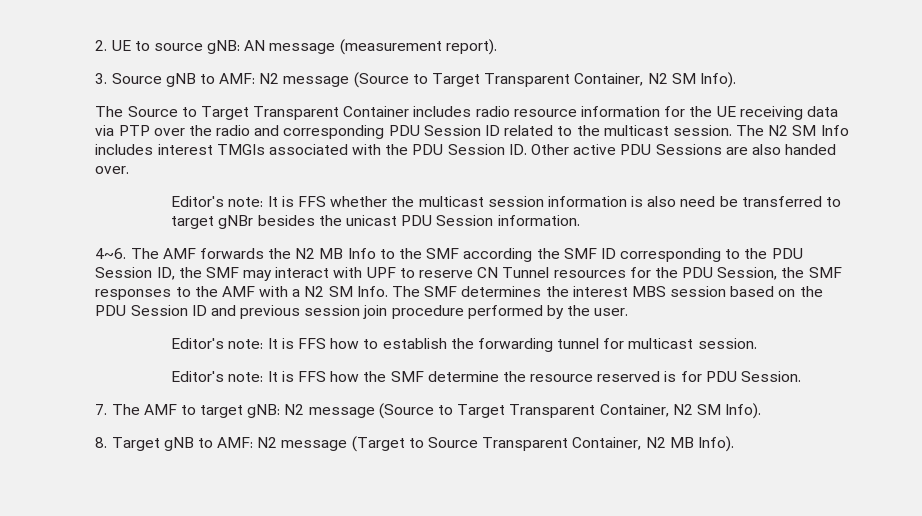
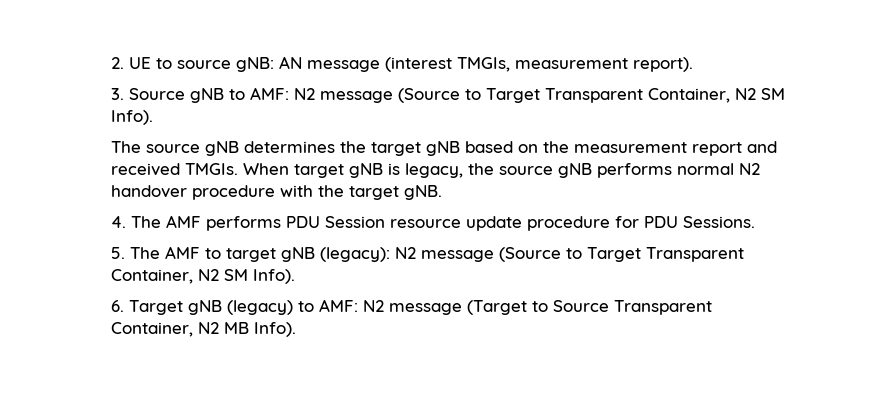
[339,39,442,55] (measurement -> [385,57,629,72] (interest TMGIs, measurement
[127,106,838,120] [95,125,849,139] [95,144,837,155] [95,166,130,174] [171,196,842,207] [171,215,580,229] [95,248,803,262] [95,267,842,281] [95,286,823,300] [95,305,629,319] [171,338,757,352] [171,371,802,382] [95,404,108,415] Source to Target Transparent Container includes radio resource information for the UE receiving data via PTP over the radio and corresponding PDU Session ID related to the multicast session. The N2 SM Info includes interest TMGIs associated with the PDU Session ID. Other active PDU Sessions are also handed over. // Editor's note: It is FFS whether the multicast session information is also need be transferred to target gNBr besides the unicast PDU Session information. // 4~6. The AMF forwards the N2 MB Info to the SMF according the SMF ID corresponding to the PDU Session ID, the SMF may interact with UPF to reserve CN Tunnel resources for the PDU Session, the SMF responses to the AMF with a N2 SM Info. The SMF determines the interest MBS session based on the PDU Session ID and previous session join procedure performed by the user. // Editor's note: It is FFS how to establish the forwarding tunnel for multicast session. // Editor's note: It is FFS how the SMF determine the resource reserved is for PDU Session. // 7. -> [146,141,778,156] [111,163,761,178] [111,185,443,200] [111,215,756,231] [111,247,126,259] source gNB determines the target gNB based on the measurement report and received TMGIs. When target gNB is legacy, the source gNB performs normal N2 handover procedure with the target gNB. // 4. The AMF performs PDU Session resource update procedure for PDU Sessions. // 5.
[247,404,281,418] gNB: -> [281,247,391,262] gNB (legacy):
[95,437,108,448] 8. -> [111,300,125,312] 6.
(194, 444) none -> [227,300,294,315] (legacy)

